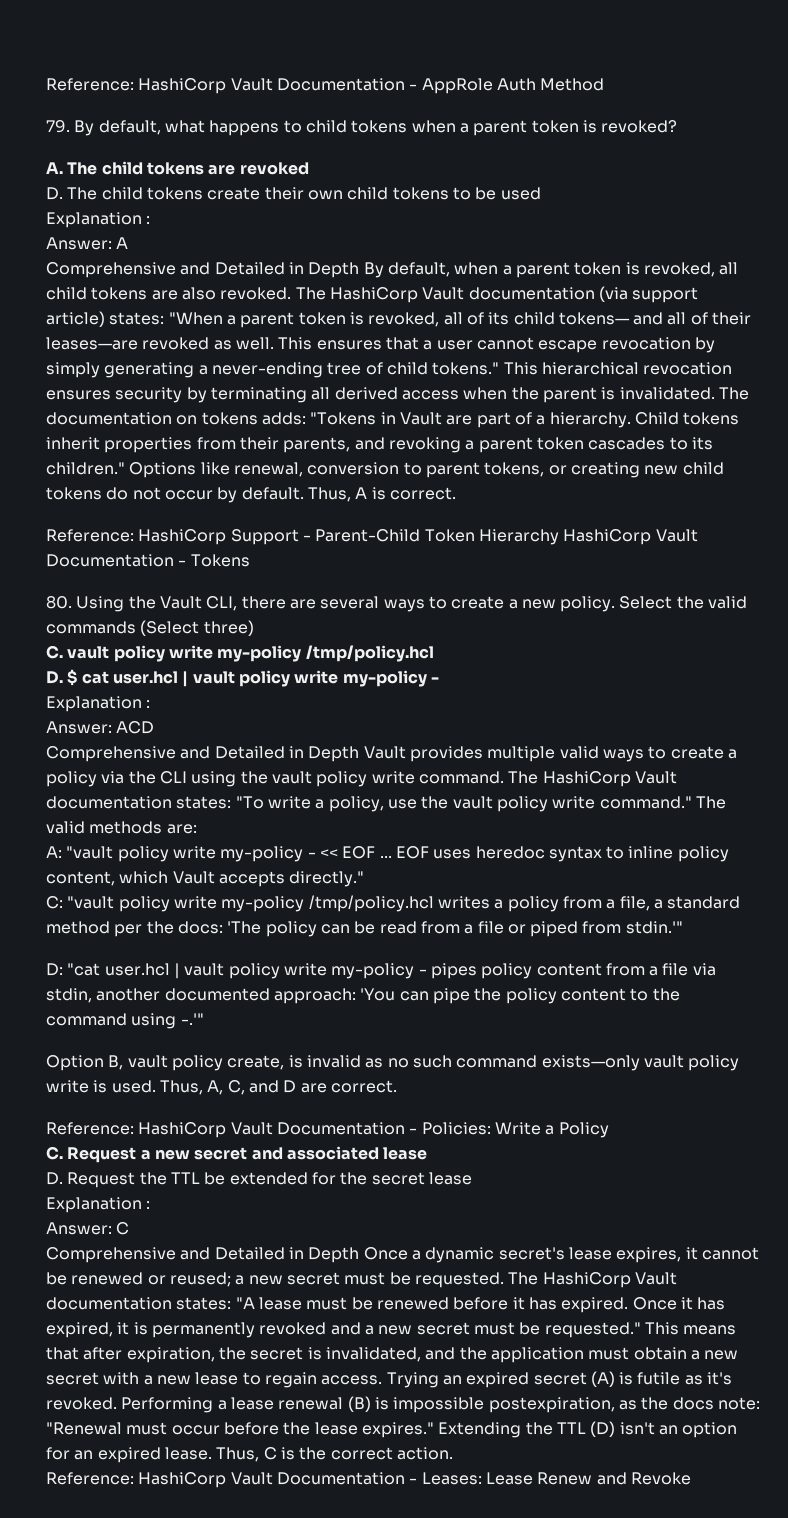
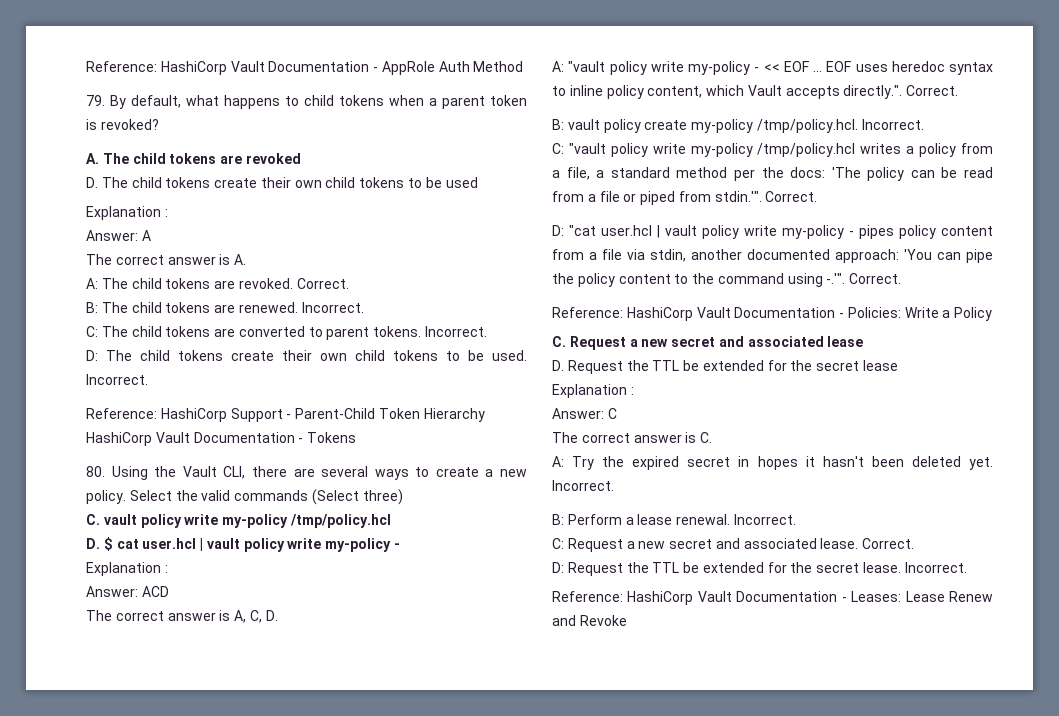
[46,262,739,278] [46,286,699,303] [46,311,752,328] [46,337,715,353] [46,362,733,378] [46,387,749,403] [46,412,740,428] [46,437,713,453] [46,462,724,478] [46,487,456,503] Comprehensive and Detailed in Depth By default, when a parent token is revoked, all child tokens are also revoked. The HashiCorp Vault documentation (via support article) states: "When a parent token is revoked, all of its child tokens— and all of their leases—are revoked as well. This ensures that a user cannot escape revocation by simply generating a never-ending tree of child tokens." This hierarchical revocation ensures security by terminating all derived access when the parent is invalidated. The documentation on tokens adds: "Tokens in Vault are part of a hierarchy. Child tokens inherit properties from their parents, and revoking a parent token cascades to its children." Options like renewal, conversion to parent tokens, or creating new child tokens do not occur by default. Thus, A is correct. -> [86,254,247,265] [86,278,349,289] [86,302,364,313] [86,326,488,340] [86,350,527,361] [86,374,148,385] The correct answer is A. // A: The child tokens are revoked. Correct. // B: The child tokens are renewed. Incorrect. // C: The child tokens are converted to parent tokens. Incorrect. // D: The child tokens create their own child tokens to be used. Incorrect.
[46,746,737,762] [46,771,677,787] [46,796,726,812] [46,821,197,834] Comprehensive and Detailed in Depth Vault provides multiple valid ways to create a policy via the CLI using the vault policy write command. The HashiCorp Vault documentation states: "To write a policy, use the vault policy write command." The valid methods are: -> [86,610,278,623] The correct answer is A, C, D.
[289,871,365,887] directly." -> [843,85,959,99] [552,119,924,133] directly.". Correct. // B: vault policy create my-policy /tmp/policy.hcl. Incorrect.
[625,921,683,934] stdin.'" -> [714,191,818,202] stdin.'". Correct.
[180,1013,204,1025] [46,1055,740,1071] [46,1080,397,1095] -.'" // Option B, vault policy create, is invalid as no such command exists—only vault policy write is used. Thus, A, C, and D are correct. -> [826,273,902,284] -.'". Correct.
[46,1247,759,1263] [46,1272,677,1288] [46,1297,726,1313] [46,1322,737,1338] [46,1347,739,1363] [46,1371,733,1388] [46,1396,760,1413] [46,1421,738,1438] [46,1447,453,1463] Comprehensive and Detailed in Depth Once a dynamic secret's lease expires, it cannot be renewed or reused; a new secret must be requested. The HashiCorp Vault documentation states: "A lease must be renewed before it has expired. Once it has expired, it is permanently revoked and a new secret must be requested." This means that after expiration, the secret is invalidated, and the application must obtain a new secret with a new lease to regain access. Trying an expired secret (A) is futile as it's revoked. Performing a lease renewal (B) is impossible postexpiration, as the docs note: "Renewal must occur before the lease expires." Extending the TTL (D) isn't an option for an expired lease. Thus, C is the correct action. -> [552,432,713,443] [552,456,993,470] [552,480,614,491] [552,514,796,525] [552,538,915,552] [552,562,967,576] The correct answer is C. // A: Try the expired secret in hopes it hasn't been deleted yet. Incorrect. // B: Perform a lease renewal. Incorrect. // C: Request a new secret and associated lease. Correct. // D: Request the TTL be extended for the secret lease. Incorrect.

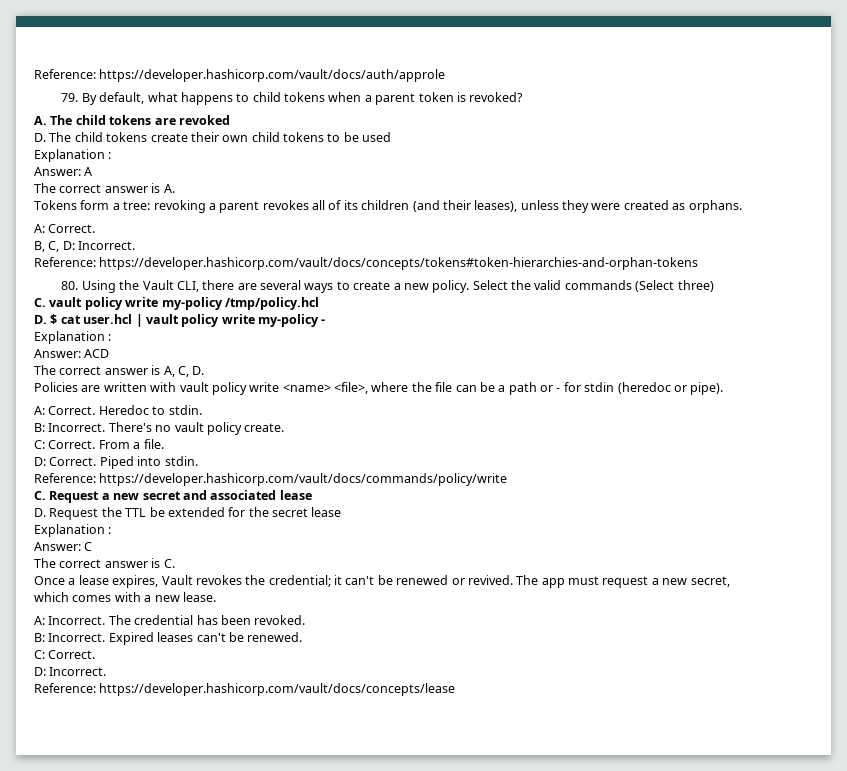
[86,61,524,75] Reference: HashiCorp Vault Documentation - AppRole Auth Method -> [34,69,446,82] Reference: https://developer.hashicorp.com/vault/docs/auth/approle
[86,278,349,289] [86,302,364,313] [86,326,488,340] [86,350,527,361] [86,374,148,385] [86,408,485,422] [86,432,357,446] A: The child tokens are revoked. Correct. // B: The child tokens are renewed. Incorrect. // C: The child tokens are converted to parent tokens. Incorrect. // D: The child tokens create their own child tokens to be used. Incorrect. // Reference: HashiCorp Support - Parent-Child Token Hierarchy HashiCorp Vault Documentation - Tokens -> [34,200,742,213] [34,224,96,233] [34,241,136,252] [34,257,699,270] Tokens form a tree: revoking a parent revokes all of its children (and their leases), unless they were created as orphans. // A: Correct. // B, C, D: Incorrect. // Reference: https://developer.hashicorp.com/vault/docs/concepts/tokens#token-hierarchies-and-orphan-tokens
[552,61,993,75] [552,85,959,99] [552,119,924,133] [552,143,994,157] [552,167,993,181] [552,191,818,205] [552,225,993,239] [552,249,993,263] [552,273,902,287] [552,307,993,321] A: "vault policy write my-policy - << EOF ... EOF uses heredoc syntax to inline policy content, which Vault accepts directly.". Correct. // B: vault policy create my-policy /tmp/policy.hcl. Incorrect. // C: "vault policy write my-policy /tmp/policy.hcl writes a policy from a file, a standard method per the docs: 'The policy can be read from a file or piped from stdin.'". Correct. // D: "cat user.hcl | vault policy write my-policy - pipes policy content from a file via stdin, another documented approach: 'You can pipe the policy content to the command using -.'". Correct. // Reference: HashiCorp Vault Documentation - Policies: Write a Policy -> [34,382,724,395] [34,405,202,415] [34,422,285,435] [34,439,164,449] [34,456,198,469] [34,473,508,486] Policies are written with vault policy write <name> <file>, where the file can be a path or - for stdin (heredoc or pipe). // A: Correct. Heredoc to stdin. // B: Incorrect. There's no vault policy create. // C: Correct. From a file. // D: Correct. Piped into stdin. // Reference: https://developer.hashicorp.com/vault/docs/commands/policy/write
[552,456,993,470] [552,480,614,491] [552,514,796,525] [552,538,915,552] [552,562,967,576] [552,591,993,605] [552,615,627,626] A: Try the expired secret in hopes it hasn't been deleted yet. Incorrect. // B: Perform a lease renewal. Incorrect. // C: Request a new secret and associated lease. Correct. // D: Request the TTL be extended for the secret lease. Incorrect. // Reference: HashiCorp Vault Documentation - Leases: Lease Renew and Revoke -> [34,575,730,588] [34,592,216,602] [34,615,306,625] [34,632,303,645] [34,650,96,659] [34,667,107,676] [34,683,456,696] Once a lease expires, Vault revokes the credential; it can't be renewed or revived. The app must request a new secret, which comes with a new lease. // A: Incorrect. The credential has been revoked. // B: Incorrect. Expired leases can't be renewed. // C: Correct. // D: Incorrect. // Reference: https://developer.hashicorp.com/vault/docs/concepts/lease

